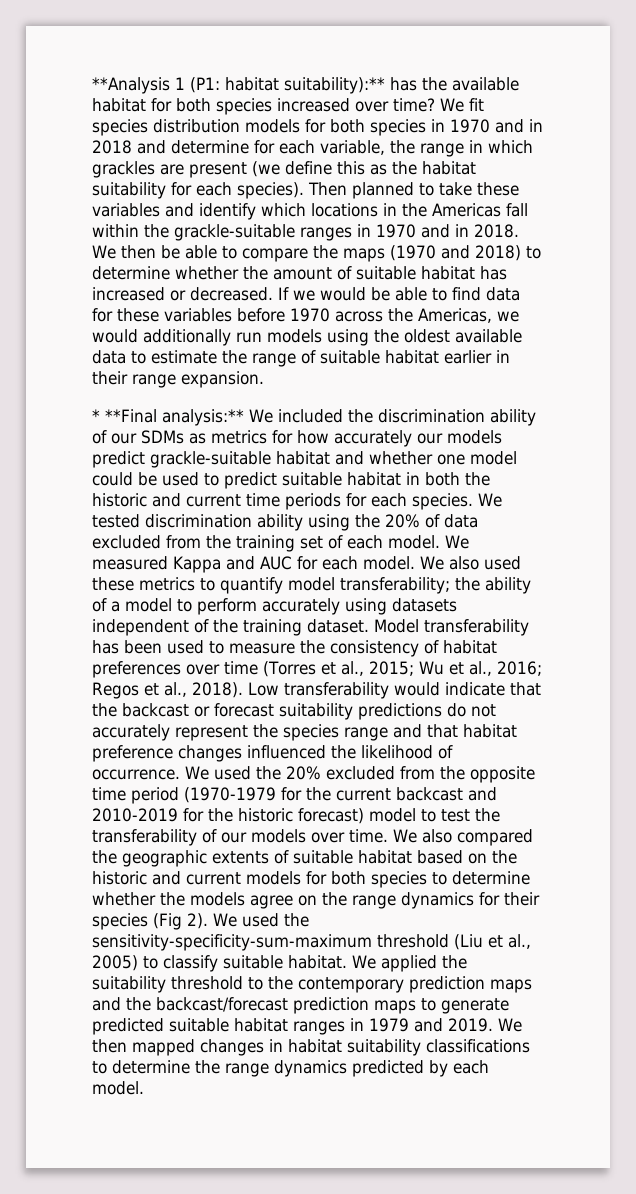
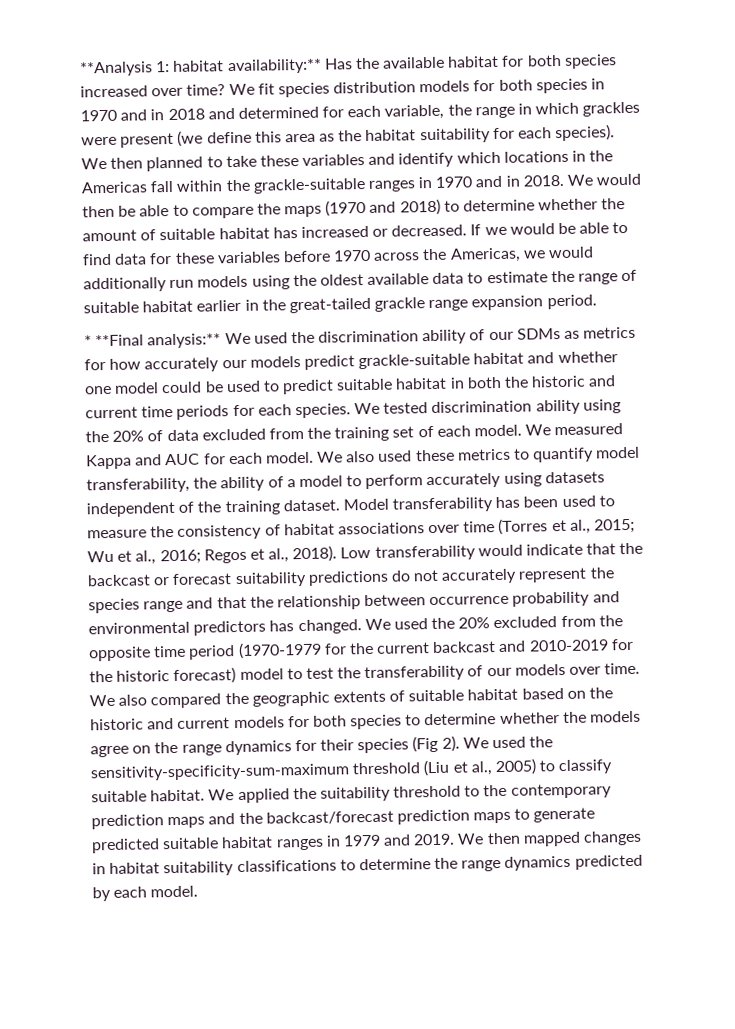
[175,77,417,94] 1 (P1: habitat suitability):** has -> [156,58,353,75] 1: habitat availability:** Has
[171,140,249,154] determine -> [237,106,319,119] determined
[160,164,184,175] are -> [81,136,117,146] were
(365, 168) none -> [284,133,316,143] area
[308,182,347,196] Then -> [81,157,144,170] We then
(116, 252) none -> [596,173,642,186] would
[92,371,264,388] their range expansion. -> [261,294,597,314] the great-tailed grackle range expansion period.
[277,409,343,423] included -> [253,332,288,344] used
[340,577,450,594] transferability; -> [86,477,190,494] transferability,
[92,661,181,678] preferences -> [337,522,425,535] associations
[463,724,517,738] [92,745,453,762] [92,769,180,780] habitat preference changes influenced the likelihood of occurrence. -> [249,591,620,611] [88,619,362,636] the relationship between occurrence probability and environmental predictors has changed.

